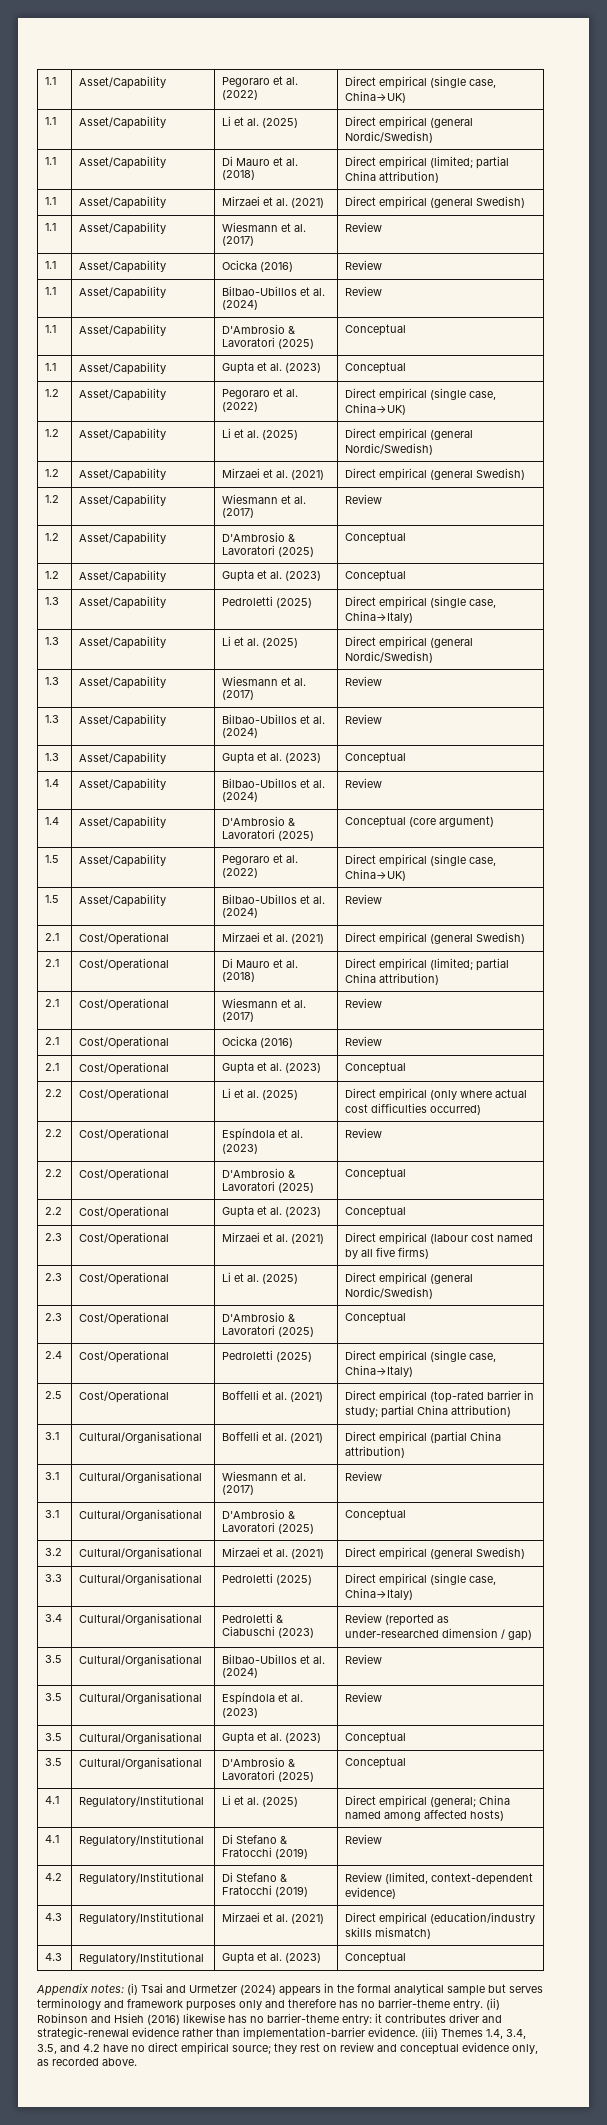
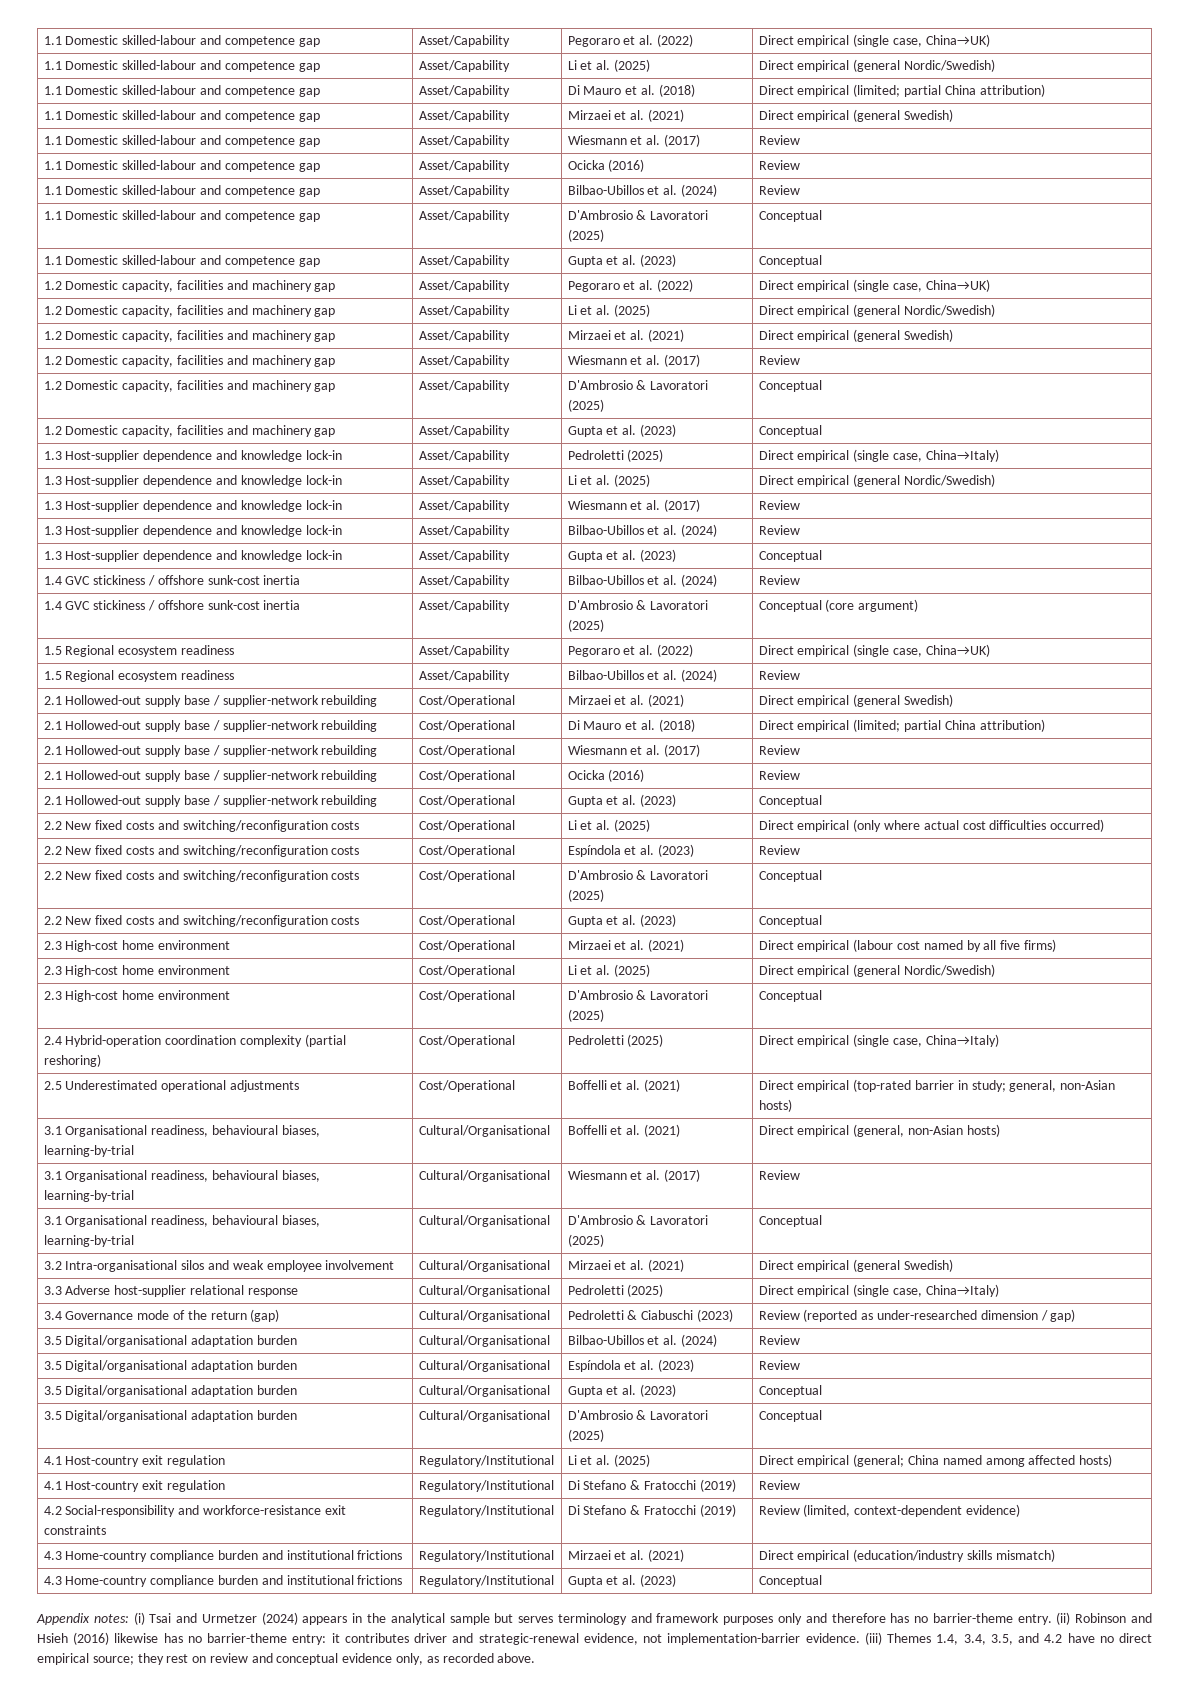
[45,77,57,85] 1.1 -> [43,35,320,47] 1.1 Domestic skilled-labour and competence gap
(57, 121) none -> [65,60,320,72] Domestic skilled-labour and competence gap
(57, 161) none -> [65,85,320,97] Domestic skilled-labour and competence gap
(57, 201) none -> [65,110,320,122] Domestic skilled-labour and competence gap
(57, 227) none -> [65,135,320,147] Domestic skilled-labour and competence gap
(57, 265) none -> [65,160,320,172] Domestic skilled-labour and competence gap
(57, 291) none -> [65,185,320,197] Domestic skilled-labour and competence gap
(57, 329) none -> [65,210,320,222] Domestic skilled-labour and competence gap
(57, 367) none -> [65,255,320,267] Domestic skilled-labour and competence gap
(60, 393) none -> [65,280,336,292] Domestic capacity, facilities and machinery gap
(60, 433) none -> [65,305,336,317] Domestic capacity, facilities and machinery gap
(60, 473) none -> [65,330,336,342] Domestic capacity, facilities and machinery gap
(60, 499) none -> [65,355,336,367] Domestic capacity, facilities and machinery gap
(60, 537) none -> [65,380,336,392] Domestic capacity, facilities and machinery gap
(60, 575) none -> [65,425,336,437] Domestic capacity, facilities and machinery gap
(60, 601) none -> [65,450,342,462] Host-supplier dependence and knowledge lock-in
(60, 641) none -> [65,475,342,487] Host-supplier dependence and knowledge lock-in
(60, 681) none -> [65,500,342,512] Host-supplier dependence and knowledge lock-in
(60, 719) none -> [65,525,342,537] Host-supplier dependence and knowledge lock-in
(60, 757) none -> [65,550,342,562] Host-supplier dependence and knowledge lock-in
(60, 783) none -> [65,575,301,586] GVC stickiness / offshore sunk-cost inertia
(60, 821) none -> [65,600,301,611] GVC stickiness / offshore sunk-cost inertia
(60, 859) none -> [65,645,234,657] Regional ecosystem readiness
(60, 899) none -> [65,670,234,682] Regional ecosystem readiness
(60, 937) none -> [65,695,378,707] Hollowed-out supply base / supplier-network rebuilding
(60, 963) none -> [65,720,378,732] Hollowed-out supply base / supplier-network rebuilding
(60, 1003) none -> [65,745,378,757] Hollowed-out supply base / supplier-network rebuilding
(60, 1041) none -> [65,770,378,782] Hollowed-out supply base / supplier-network rebuilding
(60, 1067) none -> [65,795,378,807] Hollowed-out supply base / supplier-network rebuilding
(63, 1093) none -> [65,820,360,832] New fixed costs and switching/reconfiguration costs
(63, 1133) none -> [65,845,360,857] New fixed costs and switching/reconfiguration costs
(63, 1173) none -> [65,870,360,882] New fixed costs and switching/reconfiguration costs
(63, 1211) none -> [65,915,360,927] New fixed costs and switching/reconfiguration costs
(63, 1237) none -> [65,940,230,952] High-cost home environment
(63, 1277) none -> [65,965,230,977] High-cost home environment
(63, 1317) none -> [65,990,230,1002] High-cost home environment
(63, 1355) none -> [65,1034,346,1047] [43,1054,101,1067] Hybrid-operation coordination complexity (partial reshoring)
(63, 1395) none -> [65,1080,299,1092] Underestimated operational adjustments
[381,1405,512,1418] [45,1432,60,1440] partial China attribution) // 3.1 -> [1009,1080,1116,1092] [758,1099,792,1112] [43,1125,320,1137] [43,1145,134,1157] general, non-Asian hosts) // 3.1 Organisational readiness, behavioural biases, learning-by-trial
[430,1431,502,1444] [345,1446,406,1458] [45,1472,60,1480] (partial China attribution) // 3.1 -> [853,1124,1000,1137] [43,1170,320,1182] [43,1190,134,1202] (general, non-Asian hosts) // 3.1 Organisational readiness, behavioural biases, learning-by-trial
(60, 1514) none -> [65,1215,320,1227] [43,1235,134,1247] Organisational readiness, behavioural biases, learning-by-trial
(63, 1552) none -> [65,1260,395,1272] Intra-organisational silos and weak employee involvement
(63, 1578) none -> [65,1285,298,1297] Adverse host-supplier relational response
(63, 1618) none -> [65,1309,280,1322] Governance mode of the return (gap)
(63, 1659) none -> [65,1335,297,1347] Digital/organisational adaptation burden
(63, 1697) none -> [65,1360,297,1372] Digital/organisational adaptation burden
(63, 1737) none -> [65,1385,297,1397] Digital/organisational adaptation burden
(63, 1762) none -> [65,1410,297,1422] Digital/organisational adaptation burden
(60, 1800) none -> [65,1455,225,1467] Host-country exit regulation
(60, 1839) none -> [65,1480,225,1492] Host-country exit regulation
(63, 1877) none -> [65,1505,346,1517] [43,1525,106,1535] Social-responsibility and workforce-resistance exit constraints
(63, 1917) none -> [65,1550,403,1562] Home-country compliance burden and institutional frictions
(63, 1957) none -> [65,1575,403,1587] Home-country compliance burden and institutional frictions
[357,1984,391,1993] formal -> (386, 1618) none
[132,2027,240,2037] evidence rather than -> [583,1633,663,1645] evidence, not

